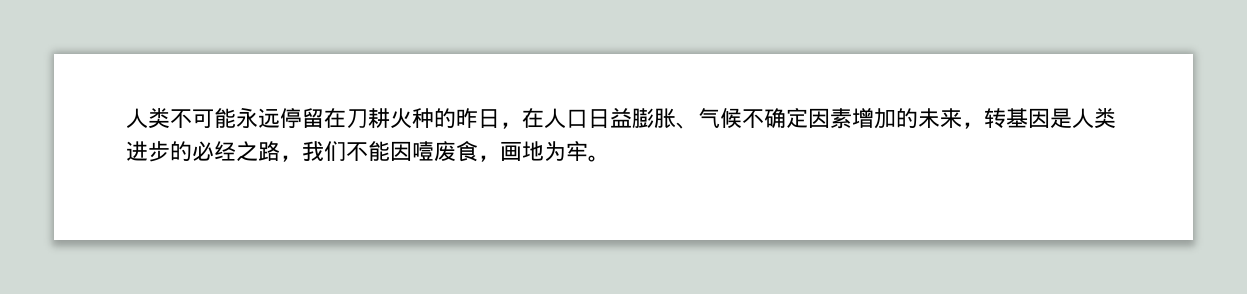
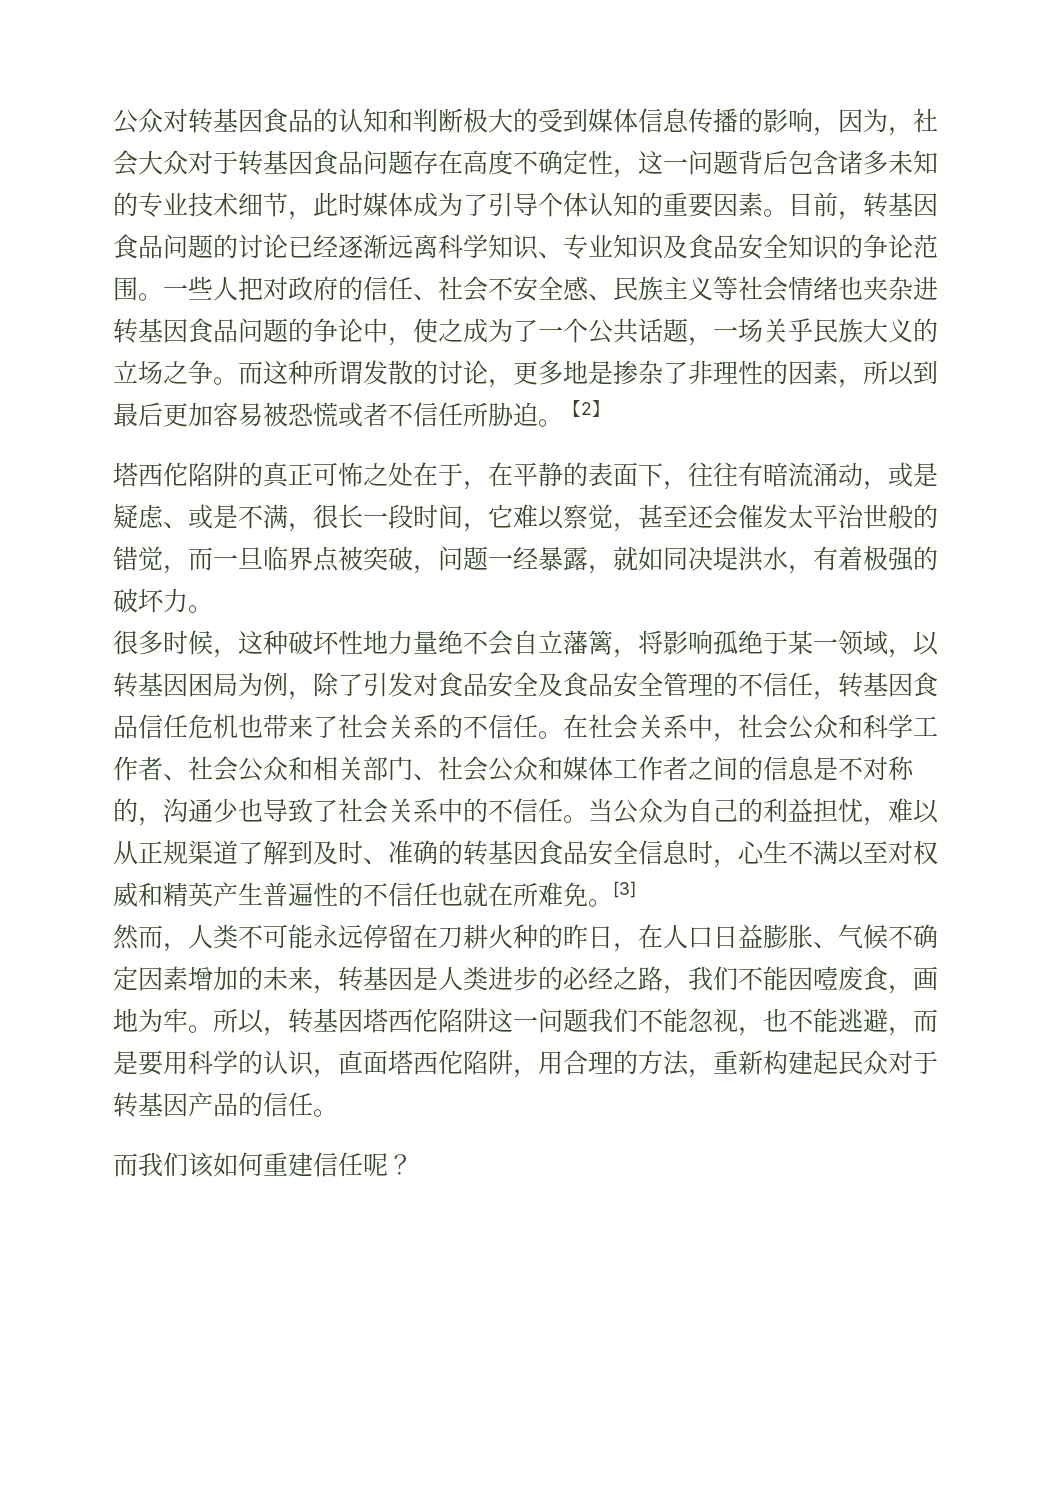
(126, 118) none -> [113,108,938,136] [113,150,938,178] [113,192,938,220] [113,234,938,260] [113,276,938,302] [113,318,938,346] [113,360,938,388] [113,402,563,427] [563,400,610,417] [113,462,938,490] [113,504,938,532] [113,546,938,574] [113,588,213,613] [113,630,939,658] [113,672,938,700] [113,714,938,742] [113,756,914,782] [113,798,939,826] [113,840,938,868] [113,882,613,907] [613,881,636,898] [113,924,188,952] 公众对转基因食品的认知和判断极大的受到媒体信息传播的影响，因为，社会大众对于转基因食品问题存在高度不确定性，这一问题背后包含诸多未知的专业技术细节，此时媒体成为了引导个体认知的重要因素。目前，转基因食品问题的讨论已经逐渐远离科学知识、专业知识及食品安全知识的争论范围。一些人把对政府的信任、社会不安全感、民族主义等社会情绪也夹杂进转基因食品问题的争论中，使之成为了一个公共话题，一场关乎民族大义的立场之争。而这种所谓发散的讨论，更多地是掺杂了非理性的因素，所以到最后更加容易被恐慌或者不信任所胁迫。【2】 // 塔西佗陷阱的真正可怖之处在于，在平静的表面下，往往有暗流涌动，或是疑虑、或是不满，很长一段时间，它难以察觉，甚至还会催发太平治世般的错觉，而一旦临界点被突破，问题一经暴露，就如同决堤洪水，有着极强的破坏力。 // 很多时候，这种破坏性地力量绝不会自立藩篱，将影响孤绝于某一领域，以转基因困局为例，除了引发对食品安全及食品安全管理的不信任，转基因食品信任危机也带来了社会关系的不信任。在社会关系中，社会公众和科学工作者、社会公众和相关部门、社会公众和媒体工作者之间的信息是不对称的，沟通少也导致了社会关系中的不信任。当公众为自己的利益担忧，难以从正规渠道了解到及时、准确的转基因食品安全信息时，心生不满以至对权威和精英产生普遍性的不信任也就在所难免。[3] // 然而，
(610, 158) none -> [213,1008,938,1036] [113,1050,938,1078] [113,1092,338,1117] [113,1152,413,1178] 所以，转基因塔西佗陷阱这一问题我们不能忽视，也不能逃避，而是要用科学的认识，直面塔西佗陷阱，用合理的方法，重新构建起民众对于转基因产品的信任。 // 而我们该如何重建信任呢？

